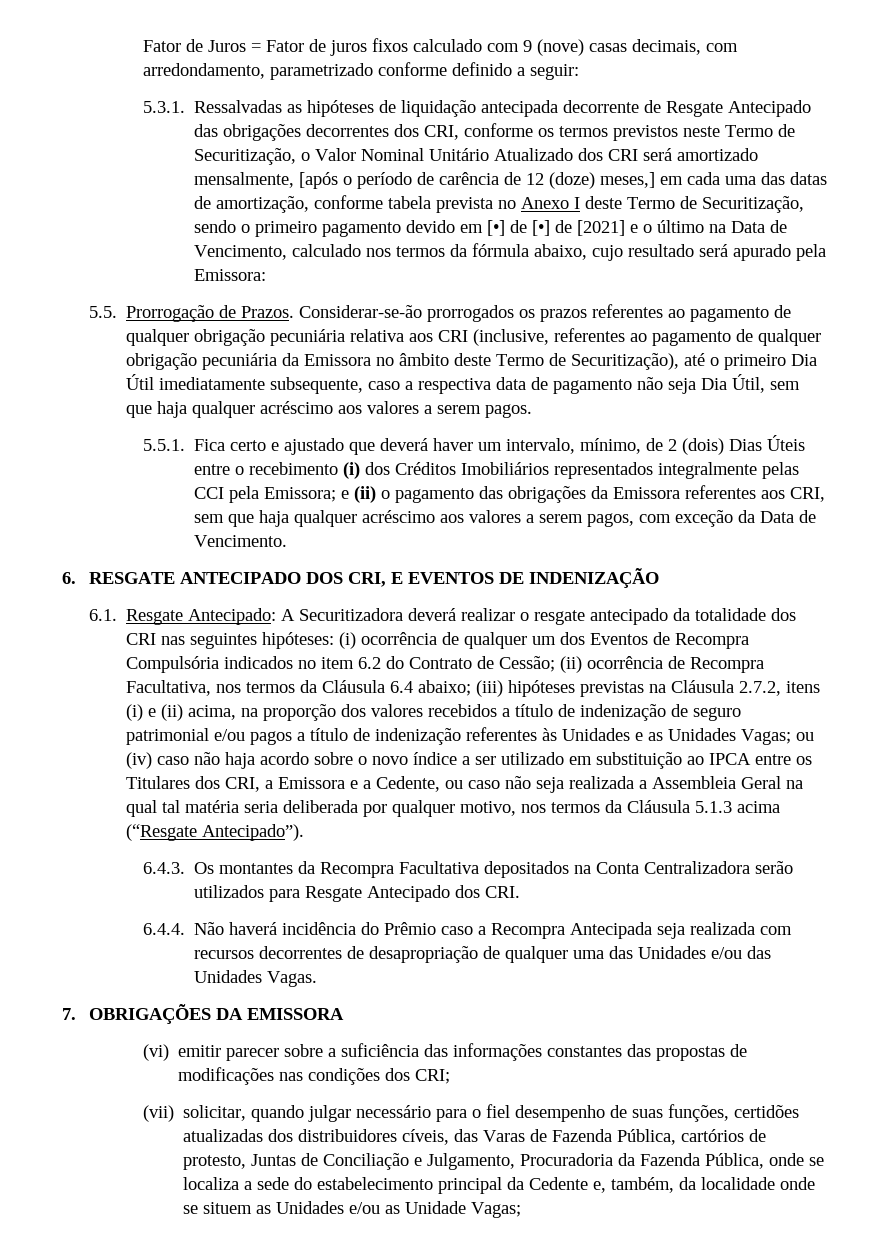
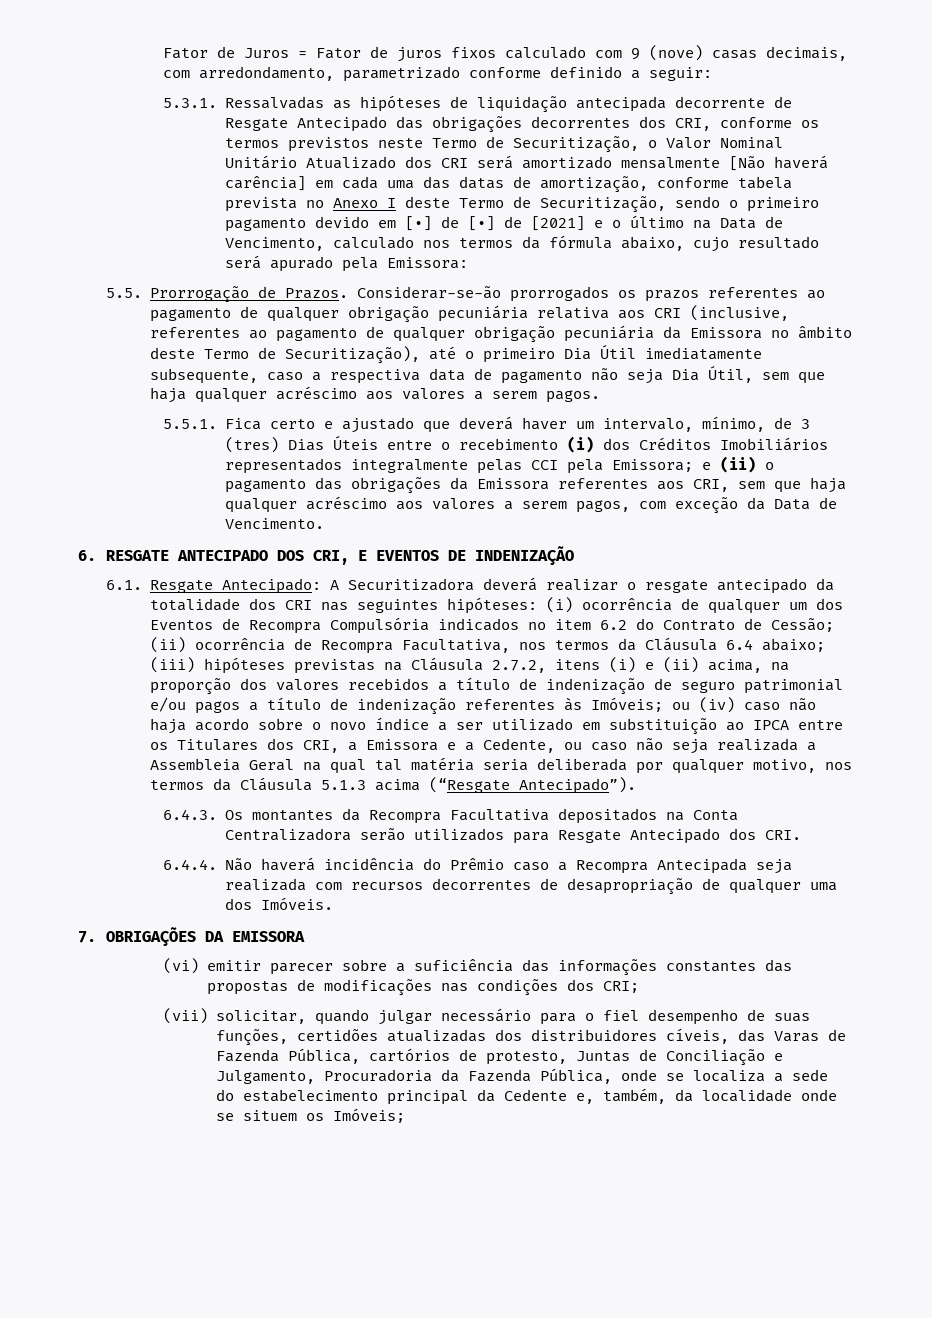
[194,172,656,189] mensalmente, [após o período de carência de 12 (doze) meses,] -> [620,155,828,171] [224,176,306,191] mensalmente [Não haverá carência]
[668,438,725,455] 2 (dois) -> [800,419,810,429] [224,437,279,453] 3 (tres)
[562,728,792,745] Unidades e as Unidades Vagas; -> [590,697,663,712] Imóveis;
[609,946,772,959] [194,970,318,987] das Unidades e/ou das Unidades Vagas. -> [224,897,333,910] dos Imóveis.
[256,1201,522,1218] as Unidades e/ou as Unidade Vagas; -> [305,1108,405,1123] os Imóveis;

